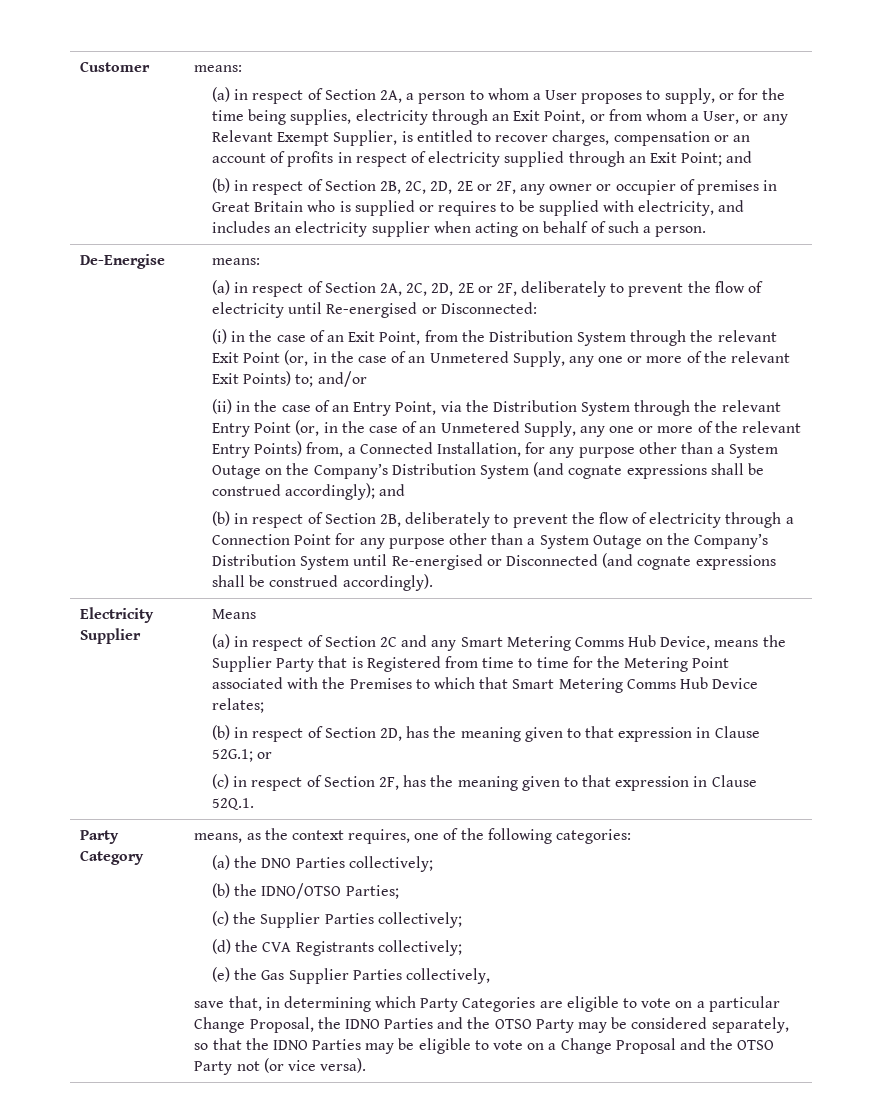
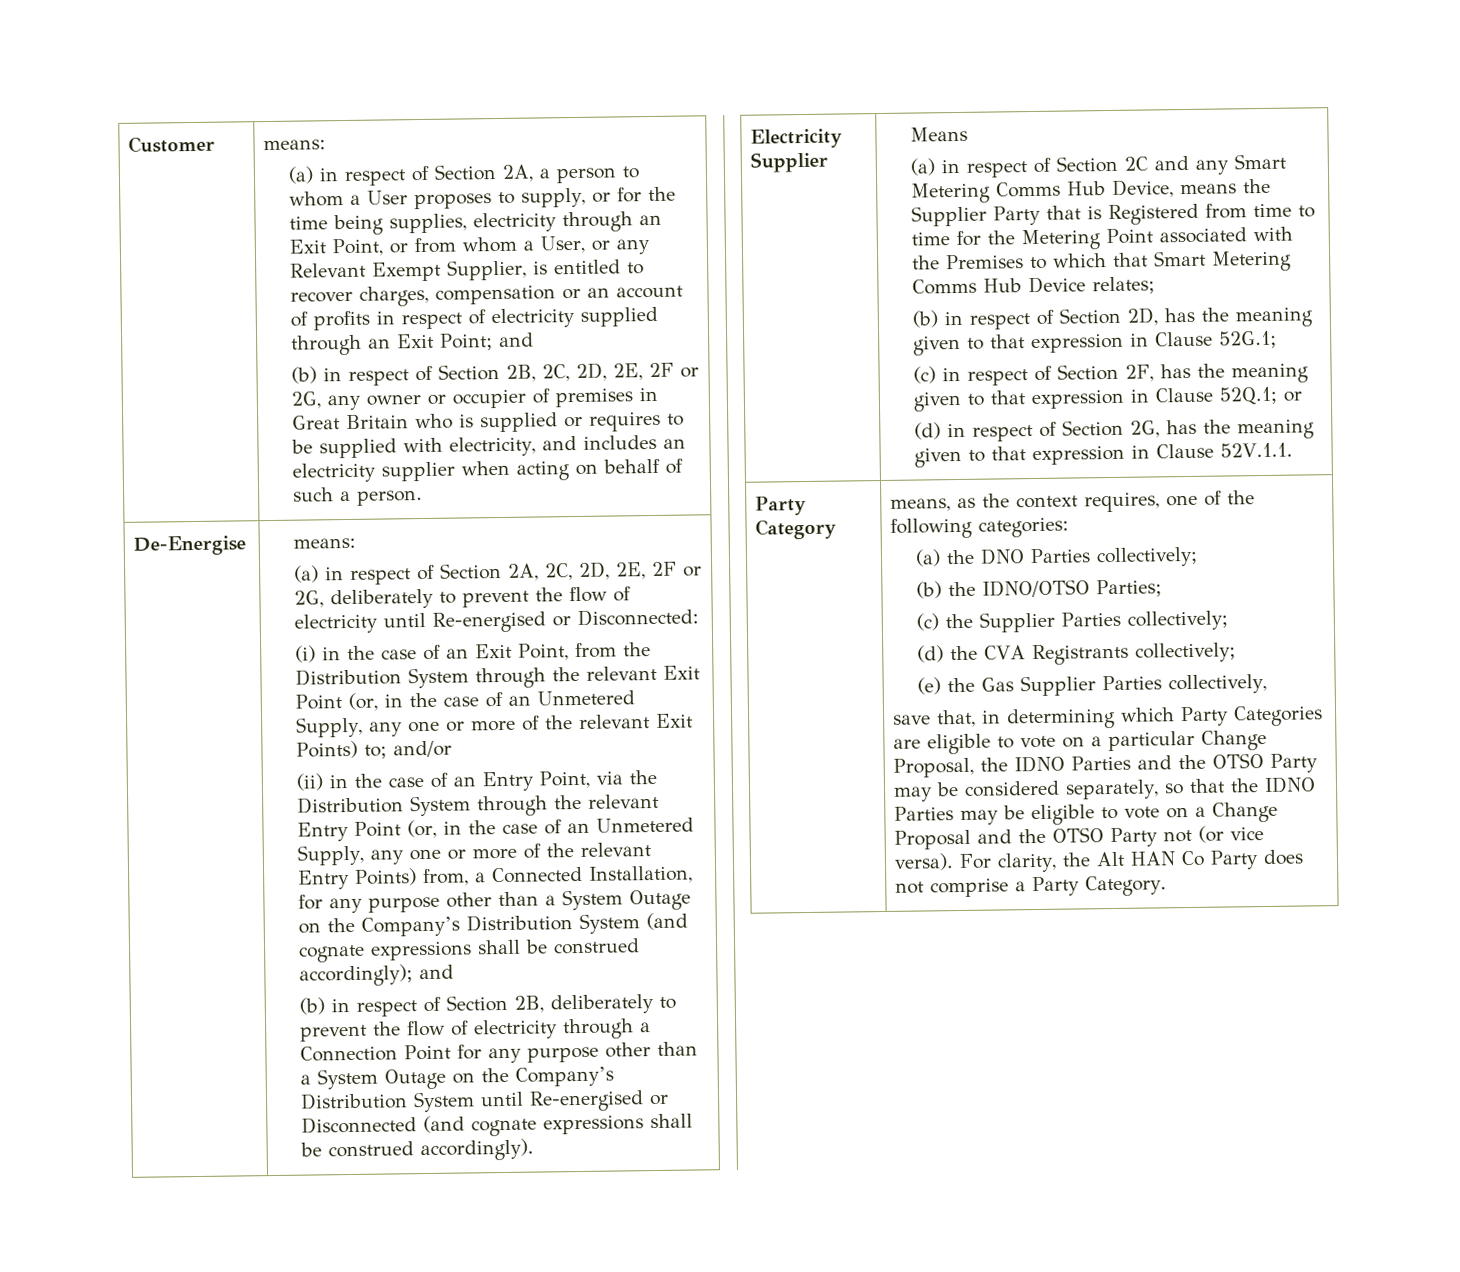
[456,181,516,194] 2E or 2F, -> [612,362,699,381] [290,391,321,409] 2E, 2F or 2G,
[457,283,517,296] 2E or 2F, -> [615,561,702,580] [293,590,324,608] 2E, 2F or 2G,
[257,752,273,759] or -> (1277, 339) none
[212,798,255,810] 52Q.1. -> [1218,386,1302,406] [913,419,1315,442] [913,442,1293,468] 52Q.1; or // (d) in respect of Section 2G, has the meaning given to that expression in Clause 52V.1.1.
(367, 1065) none -> [959,849,1305,873] [895,875,1168,898] For clarity, the Alt HAN Co Party does not comprise a Party Category.

